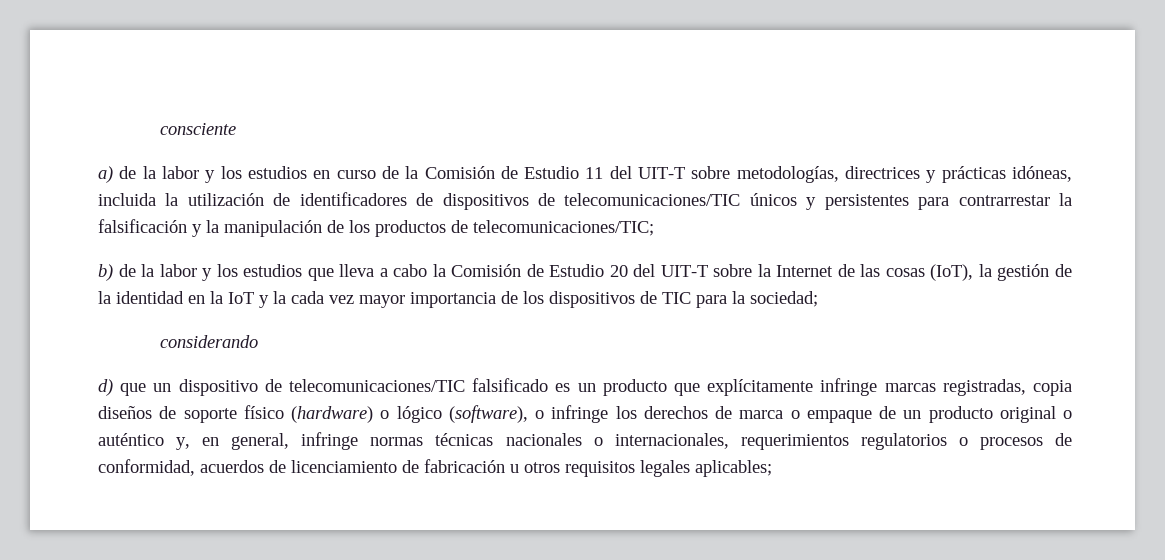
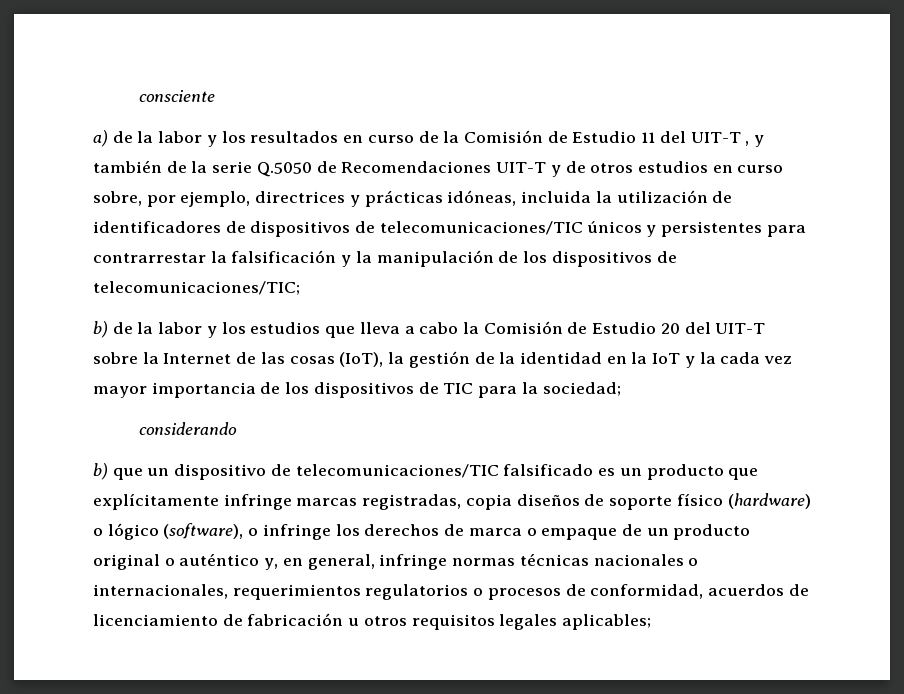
[247,166,307,179] estudios -> [250,131,339,143] resultados
[691,166,839,183] sobre metodologías, -> [745,135,765,147] [93,160,784,177] [93,191,251,207] , y también de la serie Q.5050 de Recomendaciones UIT-T y de otros estudios en curso sobre, por ejemplo,
[375,220,446,237] productos -> [551,251,652,267] dispositivos
[98,379,113,396] d) -> [93,463,108,480] b)

